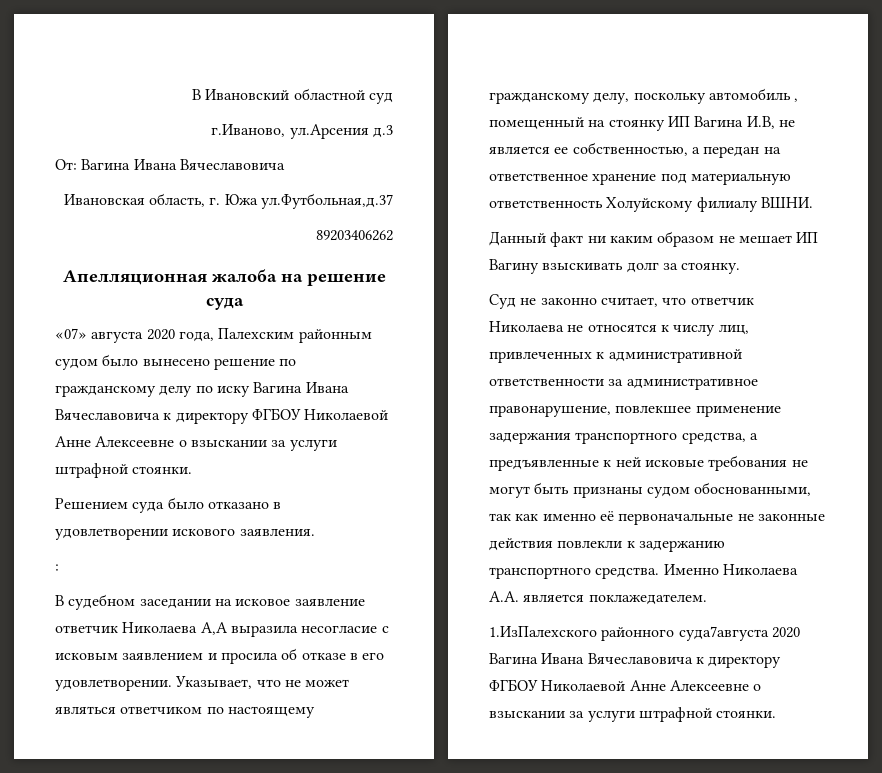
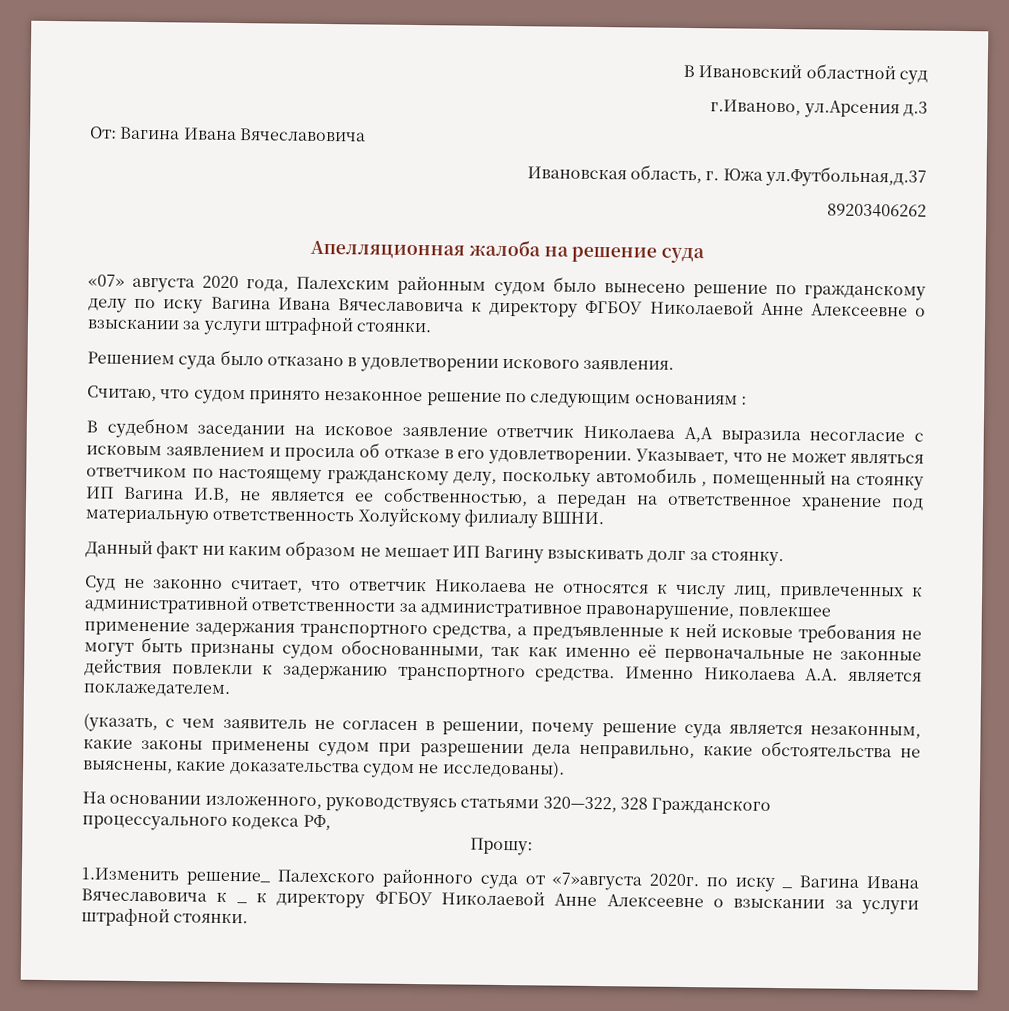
(315, 532) none -> [87,385,738,409] Считаю, что судом принято незаконное решение по следующим основаниям
[489,626,800,641] [489,653,704,664] 1.ИзПалехского районного суда7августа 2020 Вагина Ивана Вячеславовича к -> [83,713,921,739] [83,738,922,760] [83,760,565,779] [82,791,772,815] [82,814,331,831] [469,837,533,856] [81,867,919,892] [81,888,228,902] [235,892,267,904] (указать, с чем заявитель не согласен в решении, почему решение суда является незаконным, какие законы применены судом при разрешении дела неправильно, какие обстоятельства не выяснены, какие доказательства судом не исследованы). // На основании изложенного, руководствуясь статьями 320—322, 328 Гражданского процессуального кодекса РФ, // Прошу: // 1.Изменить решение_ Палехского районного суда от «7»августа 2020г. по иску _ Вагина Ивана Вячеславовича к _ к

